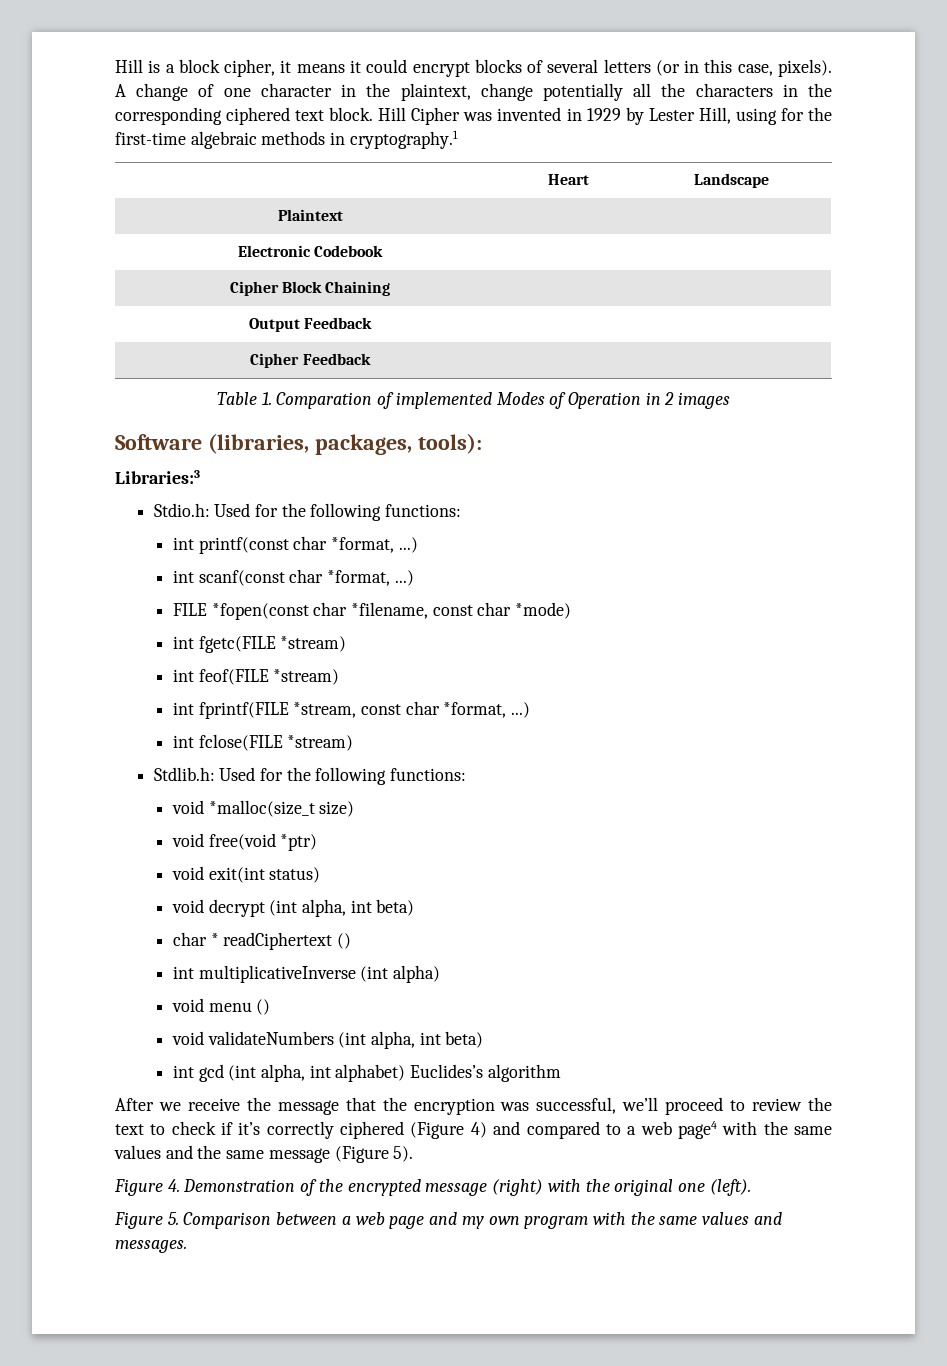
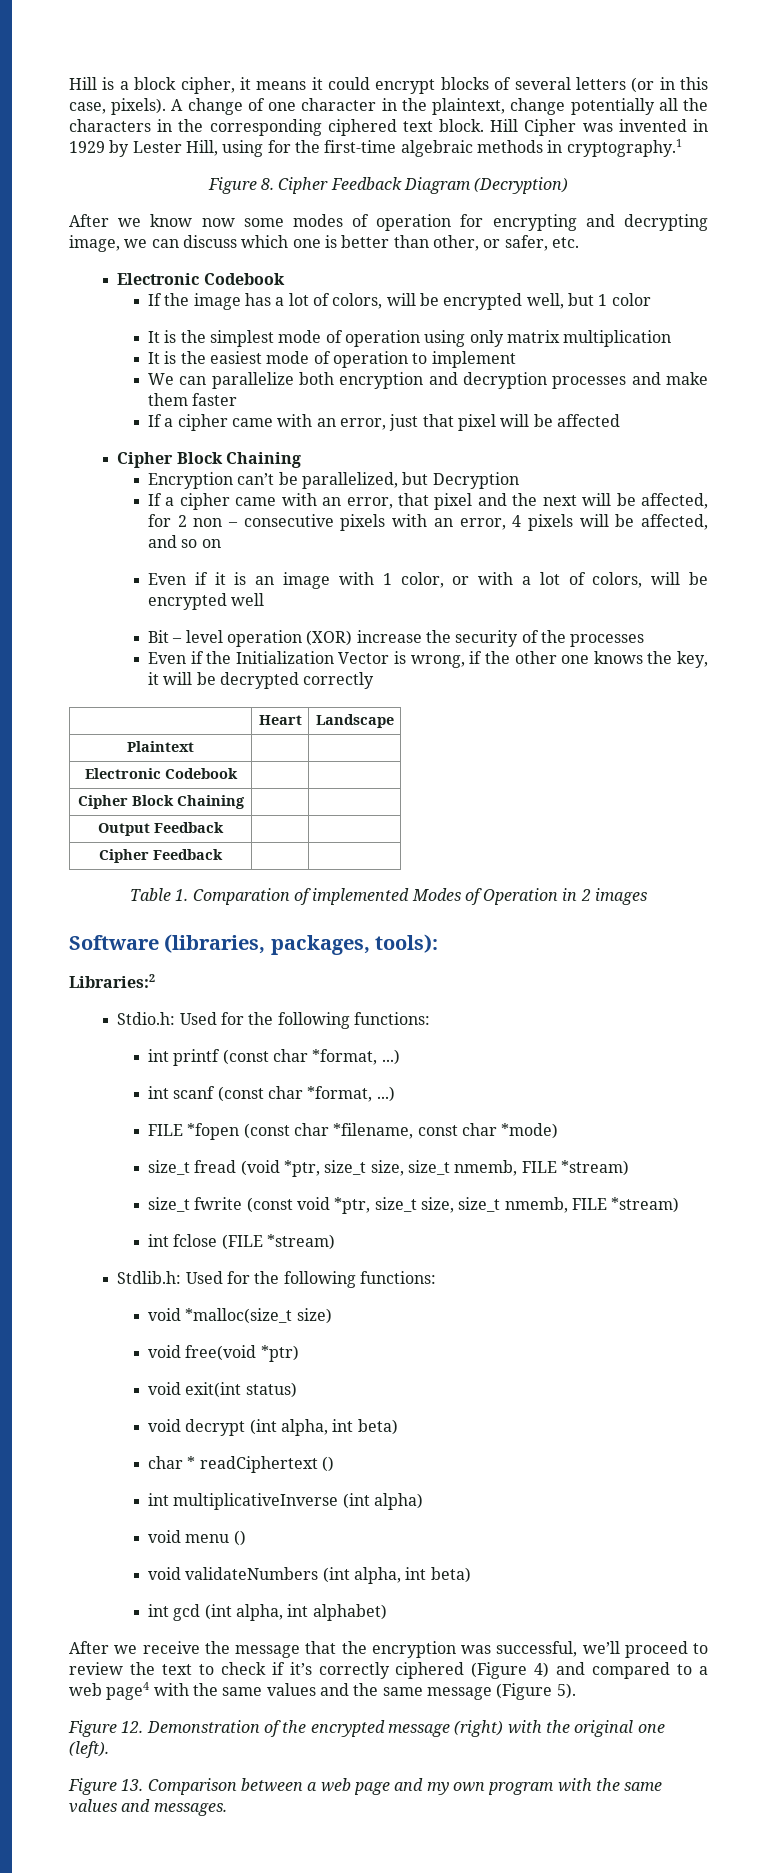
(458, 139) none -> [207,177,569,194] [69,214,708,231] [69,235,579,252] [117,273,285,285] [148,293,651,310] [148,330,672,347] [148,351,516,368] [148,372,708,389] [148,393,238,406] [148,414,620,431] [117,452,301,468] [148,472,519,489] [148,493,708,510] [148,514,708,531] [148,535,221,548] [148,572,708,589] [148,593,265,610] [148,630,645,647] [148,651,709,668] [148,672,375,689] // Figure 8. Cipher Feedback Diagram (Decryption) // After we know now some modes of operation for encrypting and decrypting image, we can discuss which one is better than other, or safer, etc. // Electronic Codebook // If the image has a lot of colors, will be encrypted well, but 1 color // It is the simplest mode of operation using only matrix multiplication // It is the easiest mode of operation to implement // We can parallelize both encryption and decryption processes and make them faster // If a cipher came with an error, just that pixel will be affected // Cipher Block Chaining // Encryption can’t be parallelized, but Decryption // If a cipher came with an error, that pixel and the next will be affected, for 2 non – consecutive pixels with an error, 4 pixels will be affected, and so on // Even if it is an image with 1 color, or with a lot of colors, will be encrypted well // Bit – level operation (XOR) increase the security of the processes // Even if the Initialization Vector is wrong, if the other one knows the key, it will be decrypted correctly
[115,470,200,484] Libraries:3 -> [69,974,155,988] Libraries:2
[198,536,418,554] [172,570,285,586] printf(const char *format, ...) // int scanf(const -> [173,1049,400,1066] [148,1086,264,1102] printf (const char *format, ...) // int scanf (const
[211,603,309,620] *fopen(const -> [187,1123,290,1140] *fopen (const
[172,636,347,653] [172,669,340,685] [172,701,531,719] [172,734,283,751] int fgetc(FILE *stream) // int feof(FILE *stream) // int fprintf(FILE *stream, const char *format, ...) // int fclose(FILE -> [148,1160,629,1177] [148,1197,680,1214] [148,1234,263,1250] size_t fread (void *ptr, size_t size, size_t nmemb, FILE *stream) // size_t fwrite (const void *ptr, size_t size, size_t nmemb, FILE *stream) // int fclose (FILE
[410,1064,561,1082] Euclides’s algorithm -> (387, 1612) none
[167,1179,180,1192] 4. -> [121,1721,144,1733] 12.
[167,1212,179,1225] 5. -> [121,1779,144,1791] 13.

